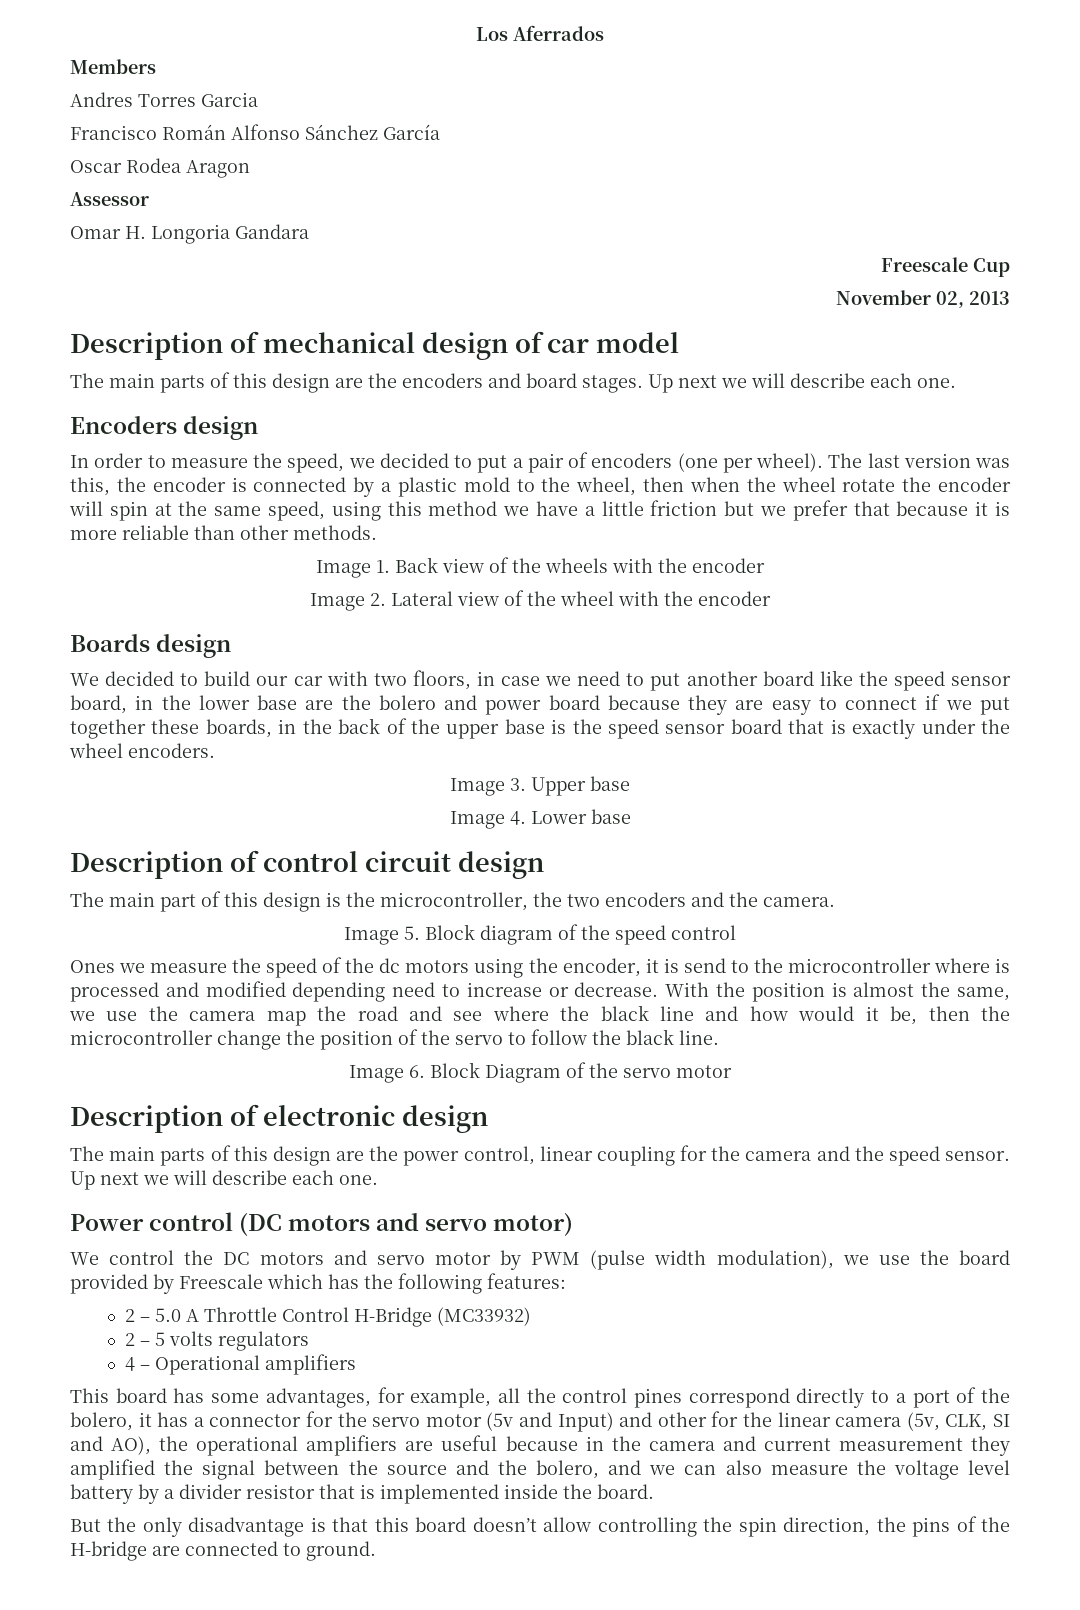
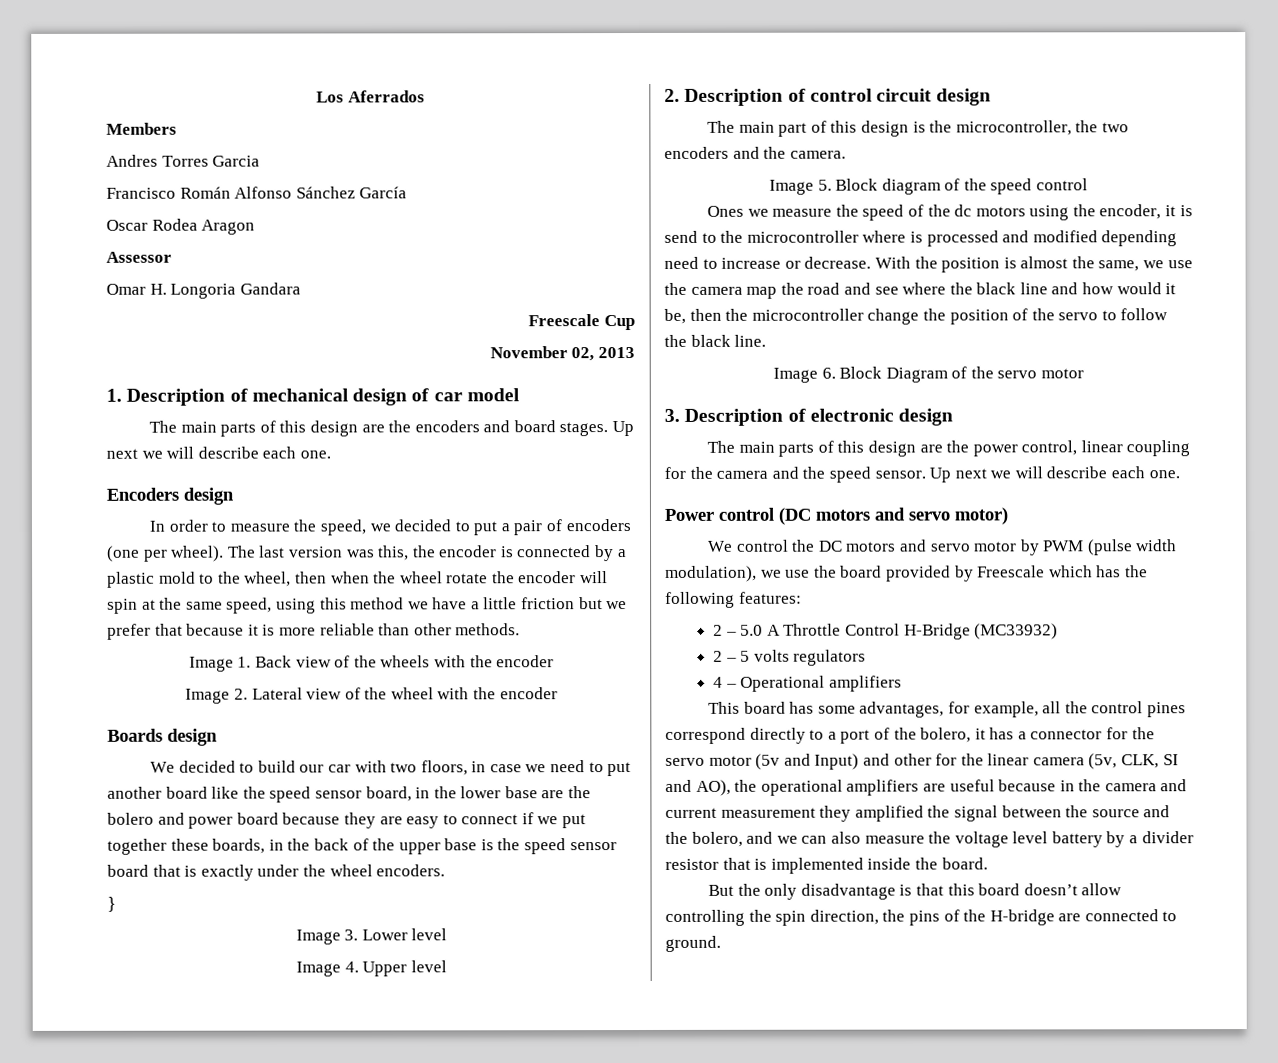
(1010, 298) none -> [106,388,122,402] 1.
(215, 750) none -> [107,896,116,912] // }
[531,776,630,796] Upper base -> [361,928,448,941] Lower level
[530,809,631,824] Lower base // -> [362,960,447,977] [664,88,680,102] Upper level // 2.
(732, 1071) none -> [664,408,680,422] 3.

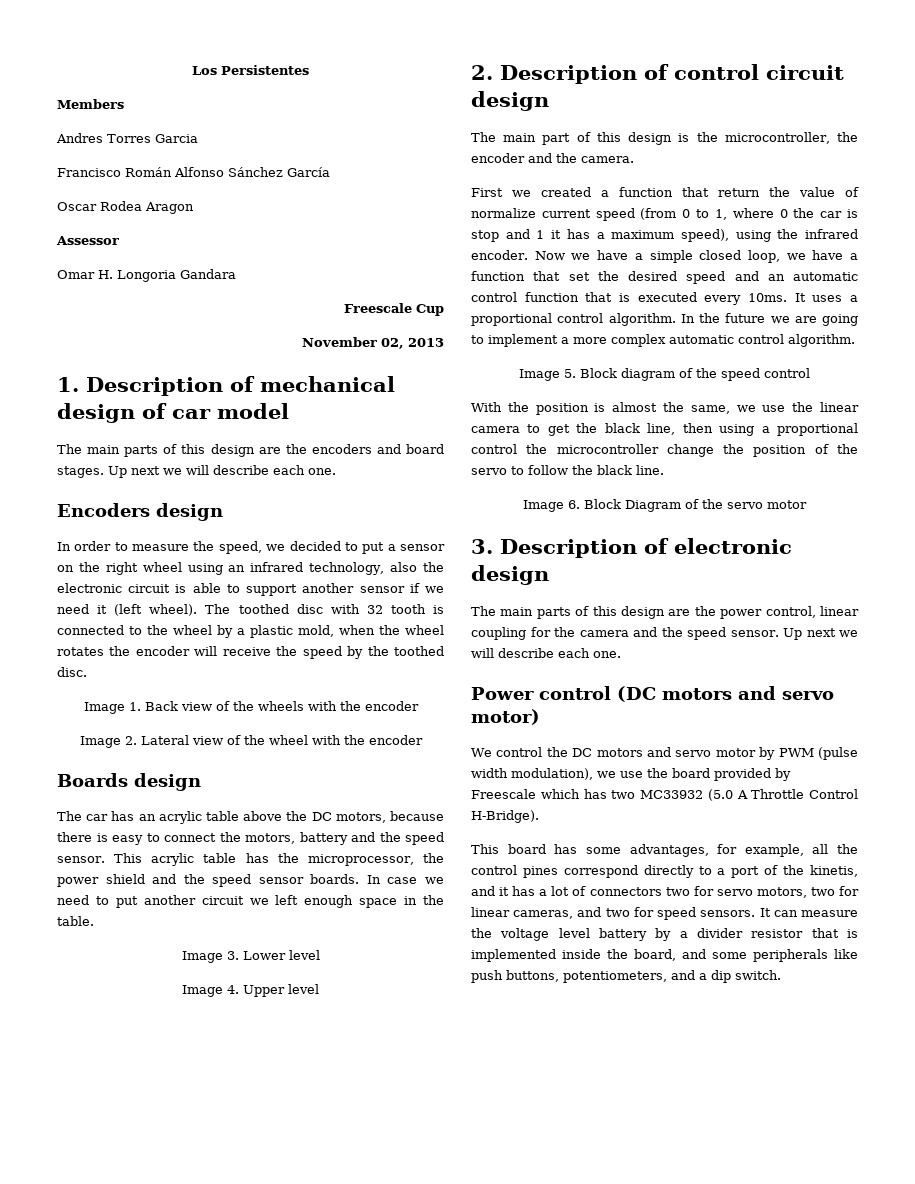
[347,90,425,103] Aferrados -> [221,65,309,75] Persistentes
[513,519,631,536] [107,545,627,562] [107,571,327,588] pair of encoders (one per wheel). The last version was this, the encoder is connected by a plastic mold to the wheel, then -> [400,544,446,551] [57,562,444,575] [57,583,445,596] [57,604,445,616] [57,625,334,638] sensor on the right wheel using an infrared technology, also the electronic circuit is able to support another sensor if we need it (left wheel). The toothed disc with 32 tooth is connected to the wheel by a plastic mold,
[446,573,489,584] rotate -> [57,647,104,656] rotates
[107,597,628,614] [107,623,521,640] spin at the same speed, using this method we have a little friction but we prefer that because it is more reliable than other methods. -> [222,646,445,659] [57,667,87,677] receive the speed by the toothed disc.
[149,760,487,776] We decided to build our car with two floors, in -> [57,811,444,824] [57,832,444,845] [57,853,444,866] [57,874,381,887] The car has an acrylic table above the DC motors, because there is easy to connect the motors, battery and the speed sensor. This acrylic table has the microprocessor, the power shield and the speed sensor boards. In
[165,786,592,803] [107,812,587,829] [107,838,617,855] [107,864,446,881] [107,896,116,912] board like the speed sensor board, in the lower base are the bolero and power board because they are easy to connect if we put together these boards, in the back of the upper base is the speed sensor board that is exactly under the wheel encoders. // } -> [201,895,444,908] [57,916,94,926] circuit we left enough space in the table.
[1101,122,1129,133] [664,146,729,159] two encoders -> [471,153,525,163] encoder
(846, 154) none -> [471,187,859,197] [471,208,858,221] [471,229,858,242] [471,250,858,263] [471,271,858,284] [471,292,858,305] [471,313,858,326] [471,334,855,347] // First we created a function that return the value of normalize current speed (from 0 to 1, where 0 the car is stop and 1 it has a maximum speed), using the infrared encoder. Now we have a simple closed loop, we have a function that set the desired speed and an automatic control function that is executed every 10ms. It uses a proportional control algorithm. In the future we are going to implement a more complex automatic control algorithm.
[706,204,1193,221] [664,230,1178,247] [664,256,872,269] Ones we measure the speed of the dc motors using the encoder, it is send to the microcontroller where is processed and modified depending need to increase or decrease. -> (810, 373) none
[690,282,1177,299] [664,308,722,324] camera map the road and see where the black line and how would it be, then -> [820,402,859,412] [471,423,858,436] [471,444,517,454] linear camera to get the black line, then using a proportional control
[1124,565,1148,578] [665,591,802,608] [713,623,1059,640] [713,649,867,666] [713,675,902,692] the following features: // 2 – 5.0 A Throttle Control H-Bridge (MC33932) // 2 – 5 volts regulators // 4 – Operational amplifiers -> [611,789,858,801] [471,810,539,823] two MC33932 (5.0 A Throttle Control H-Bridge).
[920,727,1155,743] [665,753,1179,770] [665,779,1188,796] [665,805,1171,822] [665,831,861,847] bolero, it has a connector for the servo motor (5v and Input) and other for the linear camera (5v, CLK, SI and AO), the operational amplifiers are useful because in the camera and current measurement they amplified the signal between the source and the bolero, and we can also -> [810,865,858,877] [471,886,859,898] [471,907,798,920] kinetis, and it has a lot of connectors two for servo motors, two for linear cameras, and two for speed sensors. It can
[941,857,988,870] [707,883,1123,900] [665,909,1178,926] [665,935,721,952] board. // But the only disadvantage is that this board doesn’t allow controlling the spin direction, the pins of the H-bridge are connected to ground. -> [634,949,858,962] [471,970,781,983] board, and some peripherals like push buttons, potentiometers, and a dip switch.

